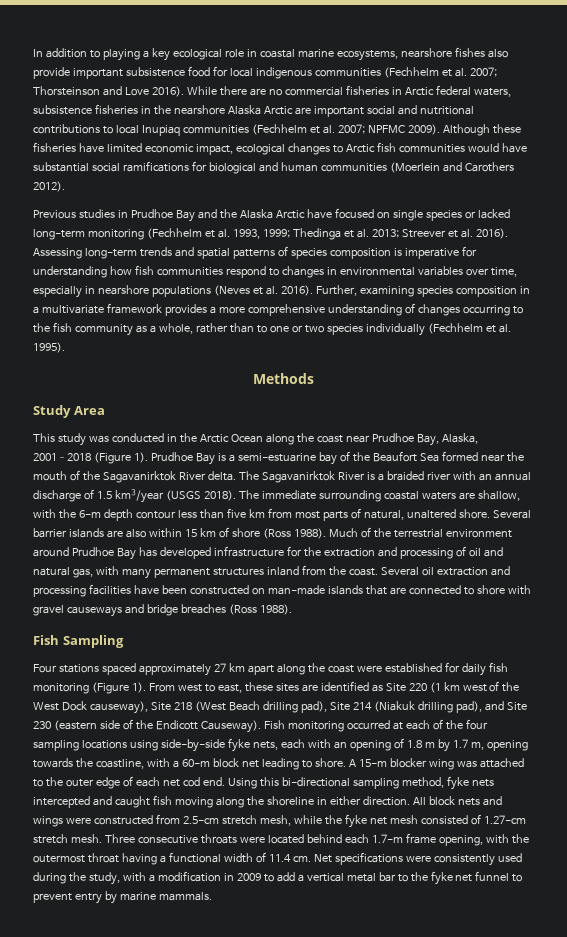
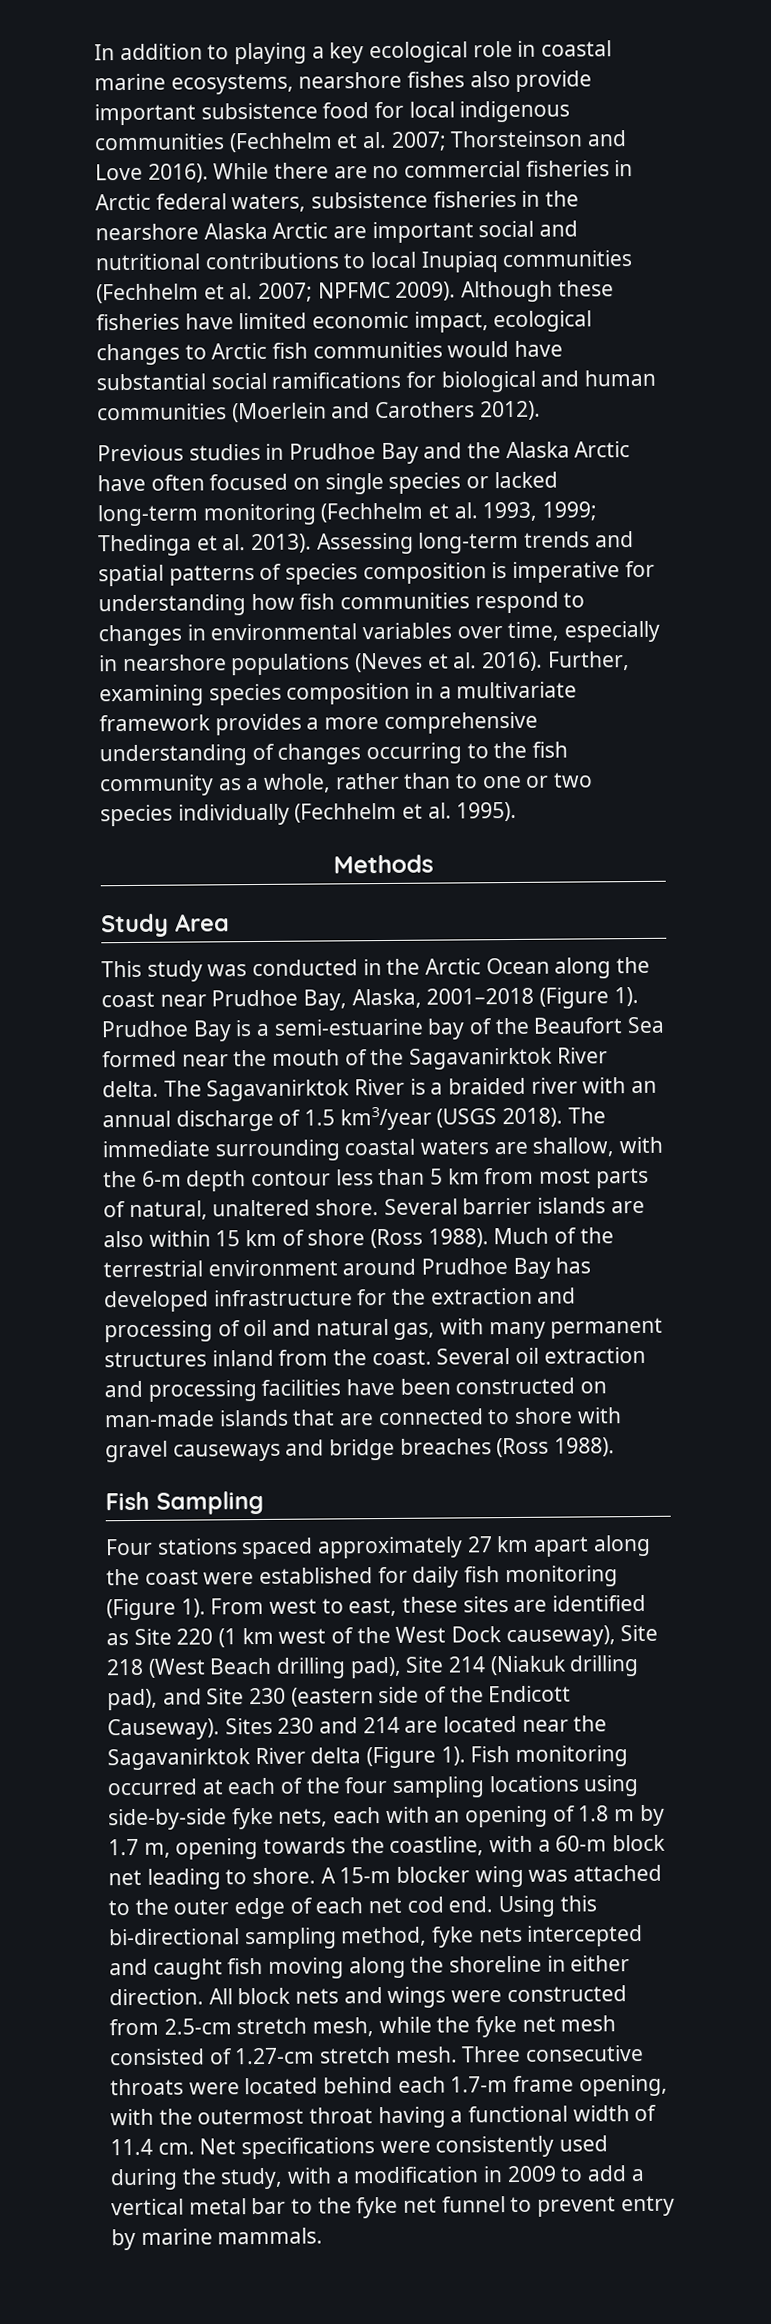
(332, 214) none -> [150,474,205,491] often
[371,228,508,239] 2013; Streever et al. 2016). -> [251,533,313,554] 2013).
[226,508,246,518] five -> [430,1168,444,1185] 5
(261, 726) none -> [224,1715,608,1735] [107,1746,466,1771] Sites 230 and 214 are located near the Sagavanirktok River delta (Figure 1).

